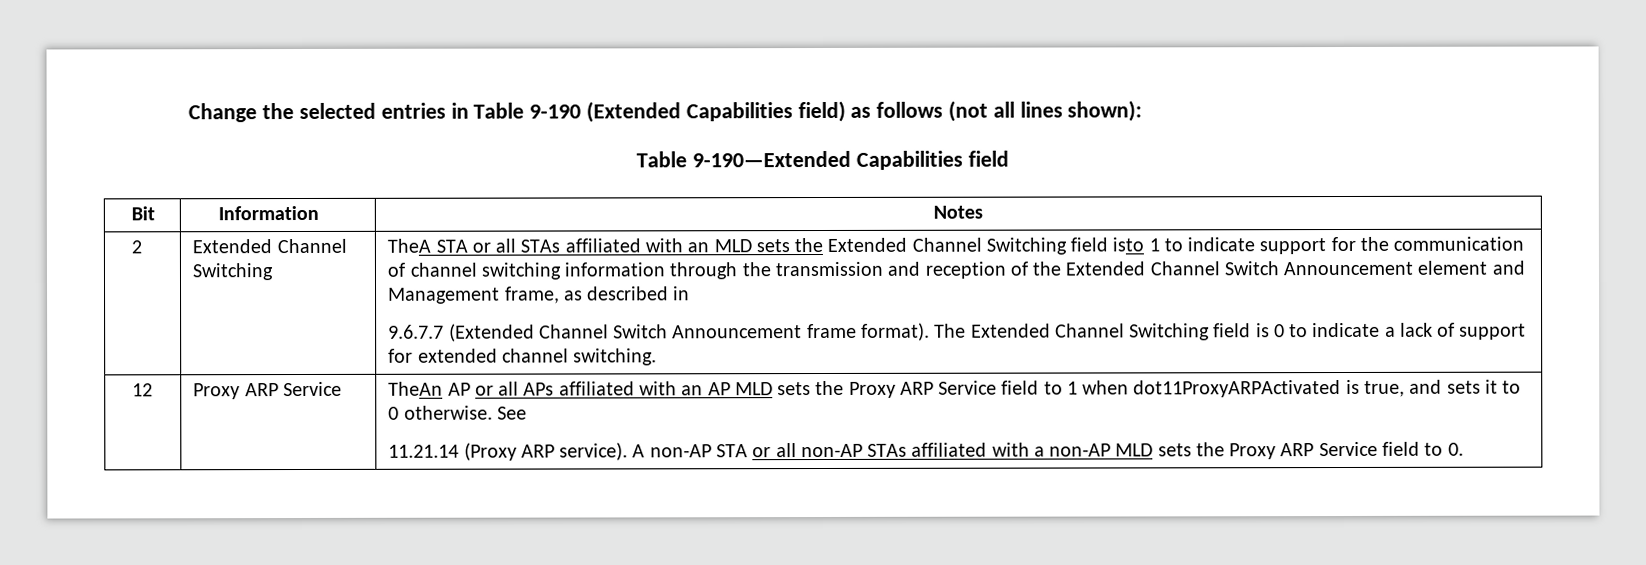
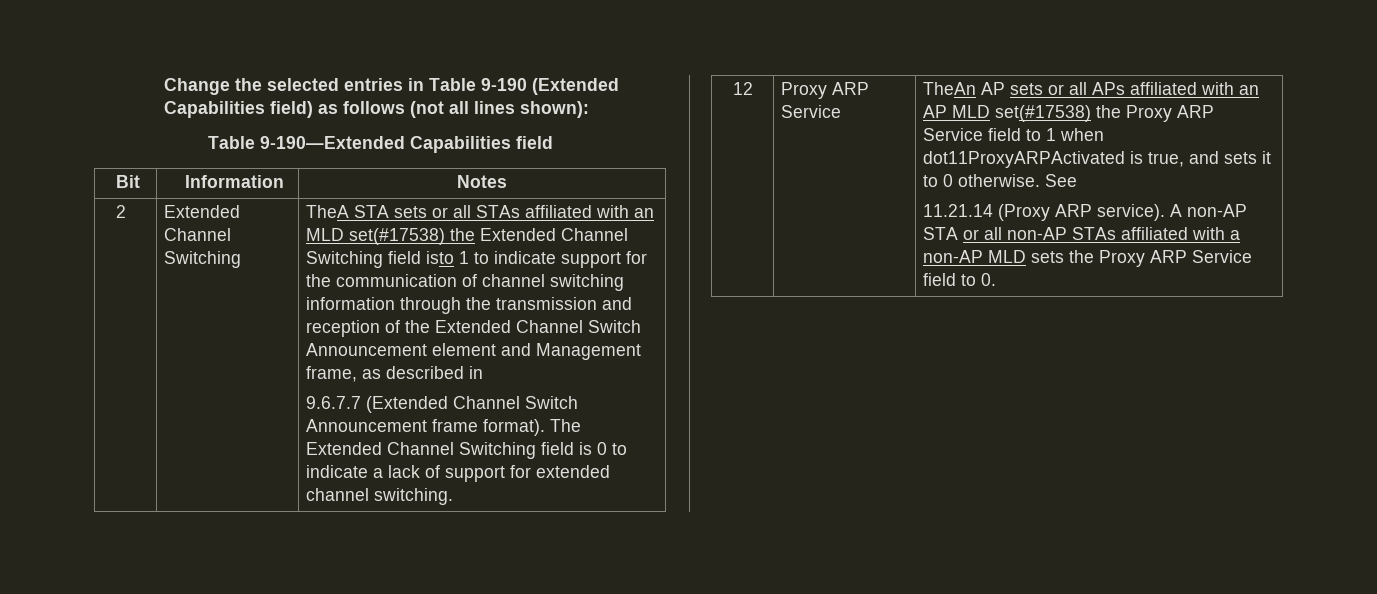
(468, 246) none -> [394,206,428,218] sets
[755,239,790,253] sets -> [349,228,446,245] set(#17538)
(471, 389) none -> [1010,83,1044,95] sets
[777,382,812,396] sets -> [995,105,1092,122] set(#17538)

